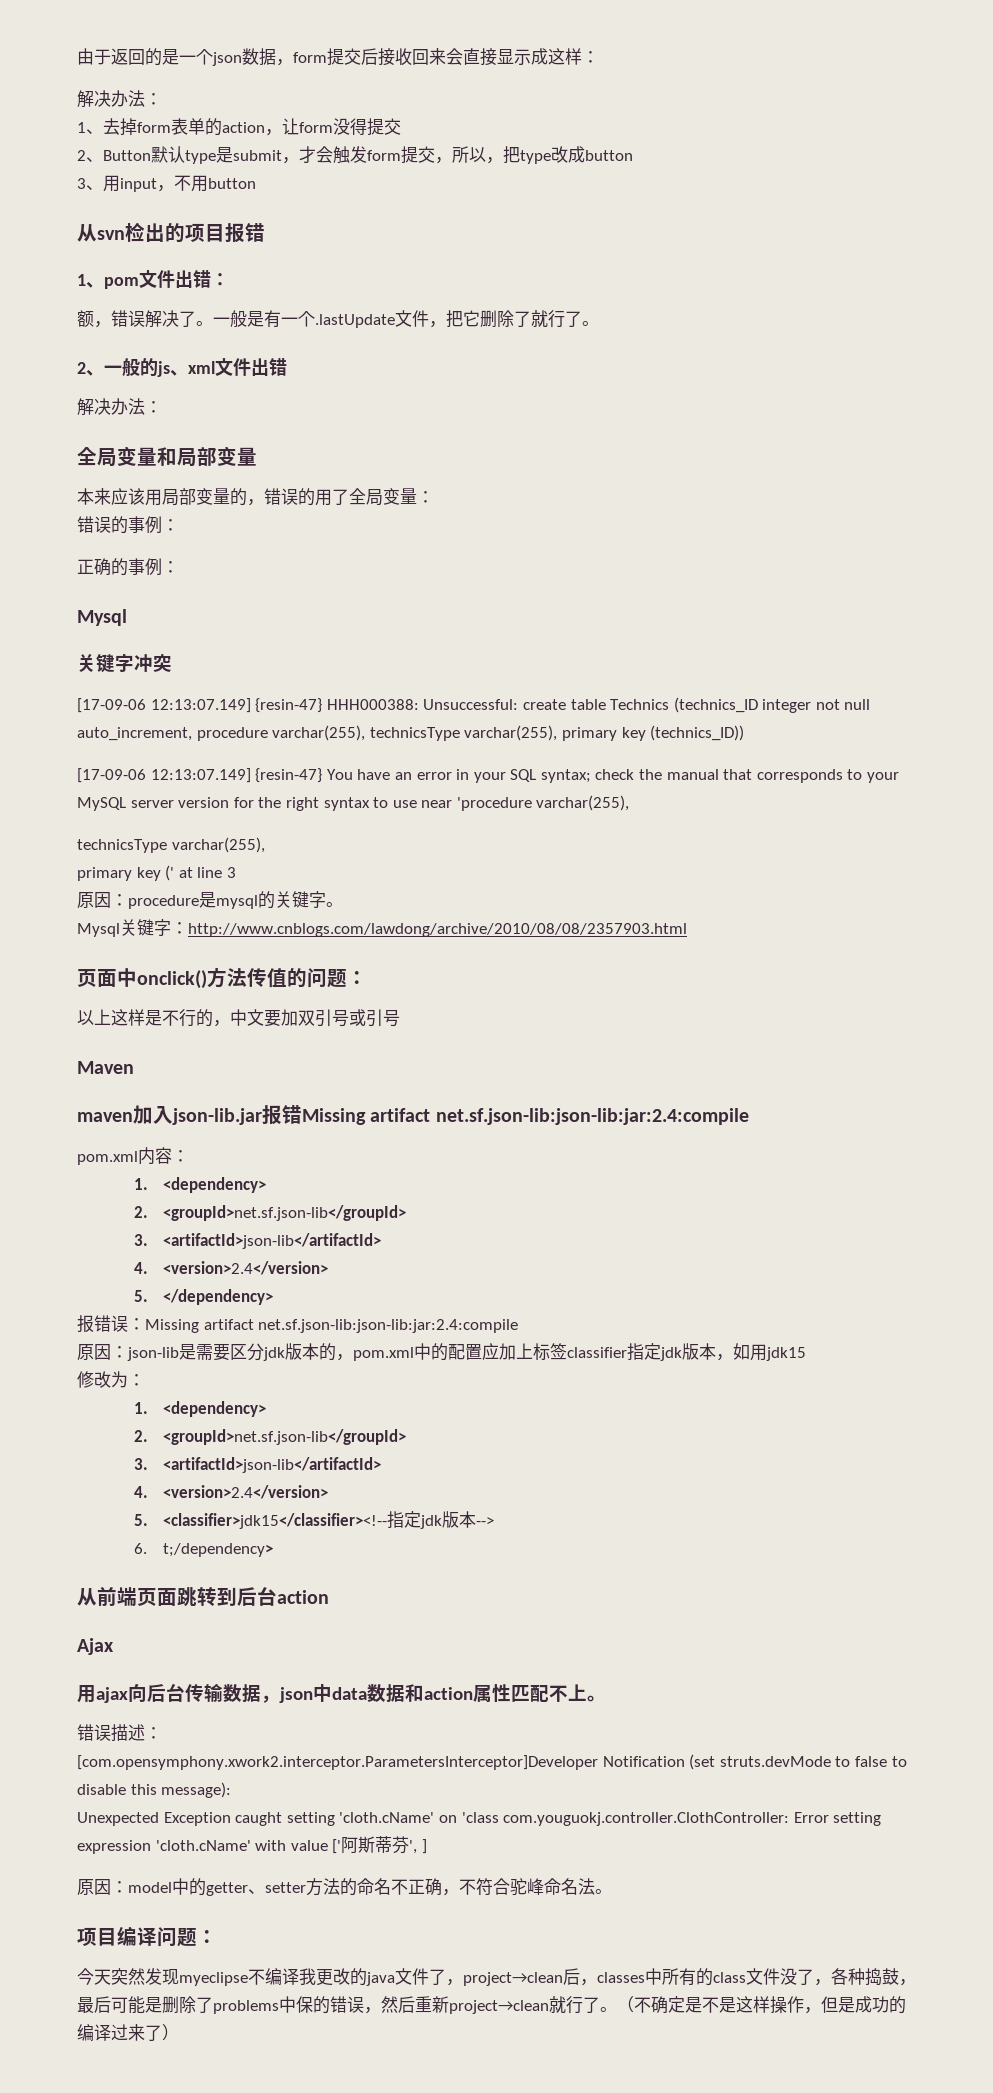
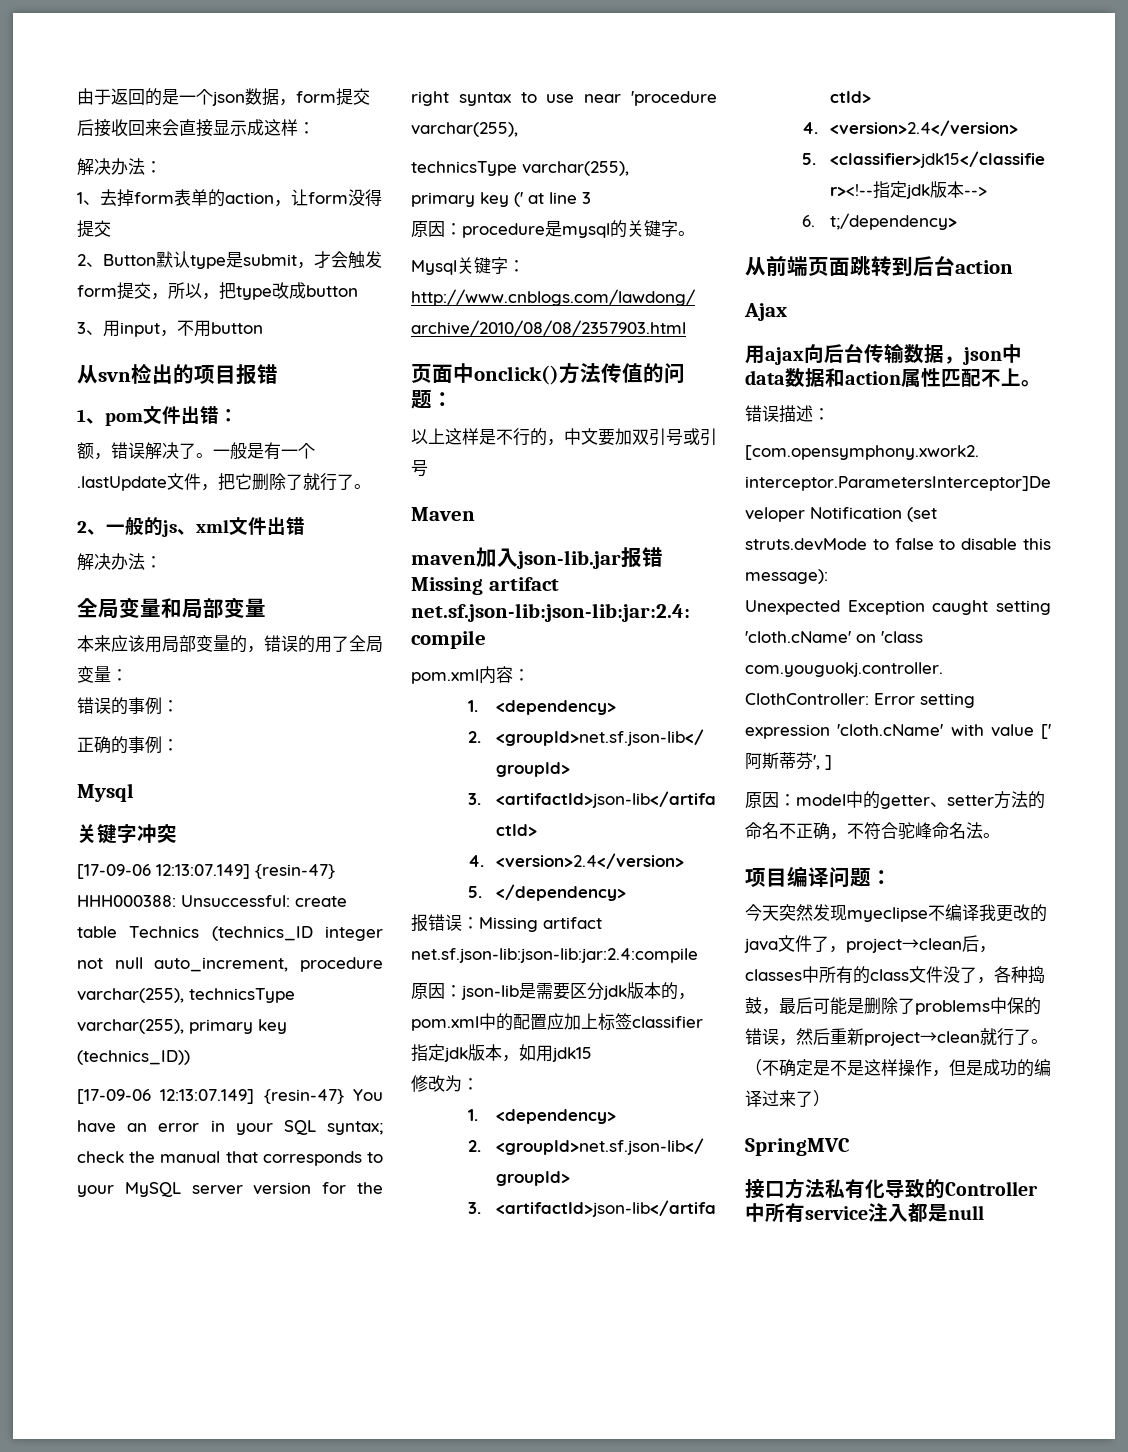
(179, 2032) none -> [745,1138,850,1156] [745,1178,1038,1199] [745,1203,984,1222] // SpringMVC // 接口方法私有化导致的Controller中所有service注入都是null

